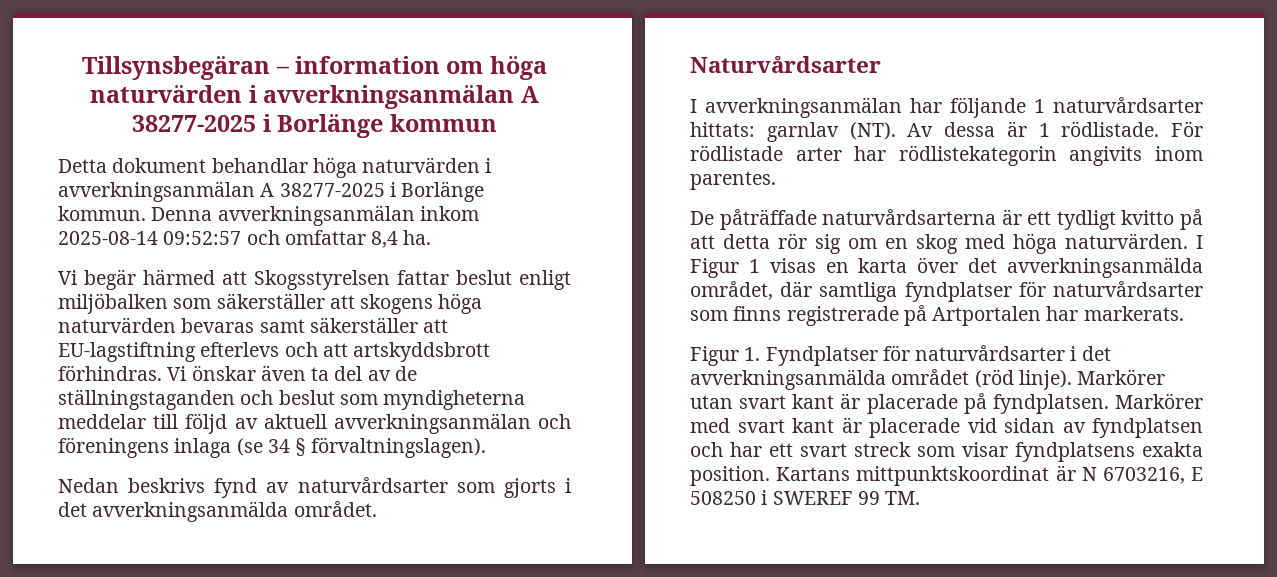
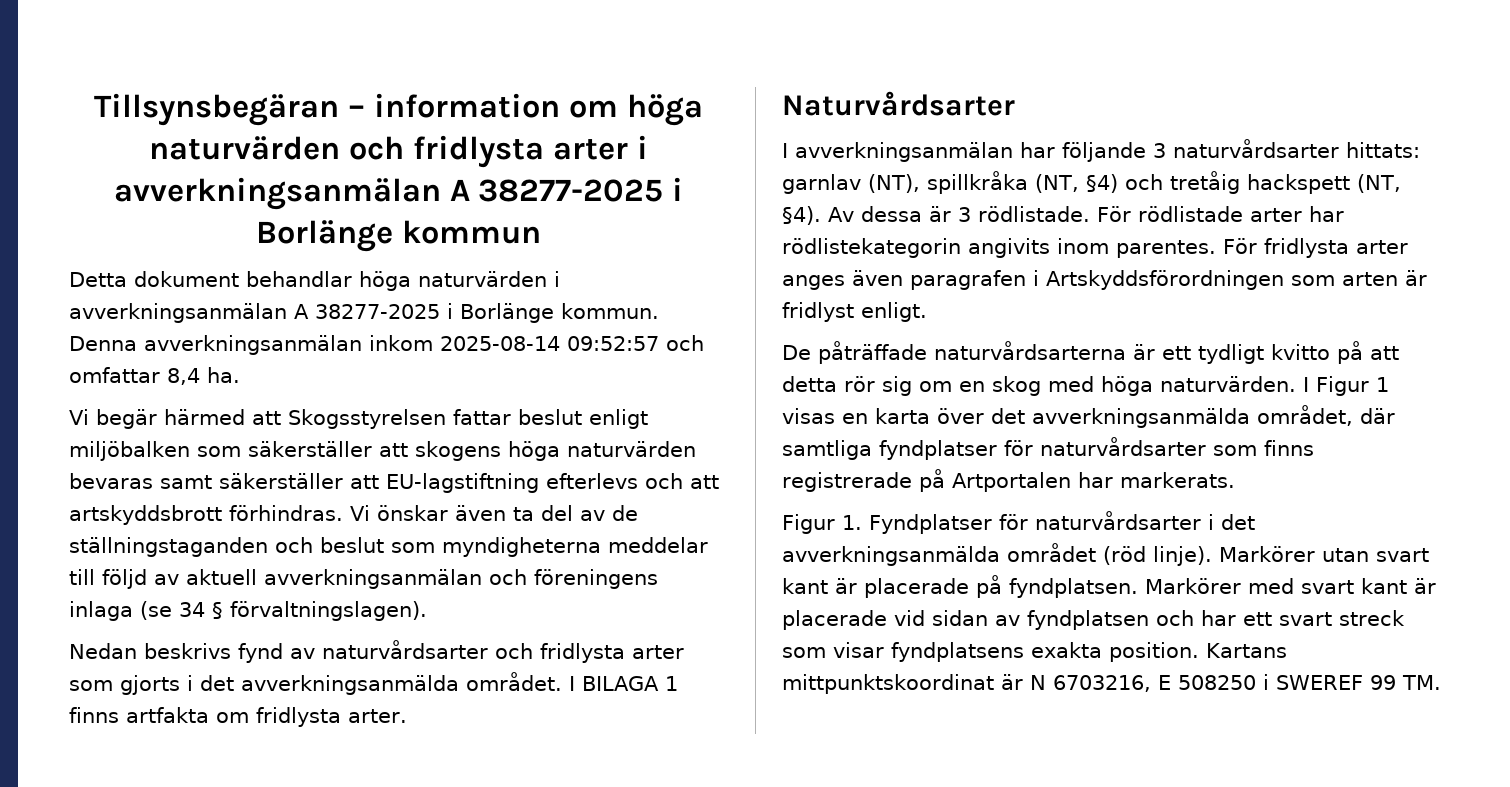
(243, 94) none -> [349,135,628,168] och fridlysta arter
(448, 485) none -> [495,643,684,663] och fridlysta arter
(377, 509) none -> [569,676,678,691] [69,707,407,727] I BILAGA 1 finns artfakta om fridlysta arter.
[1034,99,1045,113] 1 -> [1153,143,1166,158] 3
[849,122,896,140] (NT). -> [868,171,1401,194] [782,206,821,225] (NT), spillkråka (NT, §4) och tretåig hackspett (NT, §4).
[1038,123,1050,137] 1 -> [957,207,971,222] 3
(776, 180) none -> [1223,238,1408,258] [782,270,1427,290] [782,302,927,322] För fridlysta arter anges även paragrafen i Artskyddsförordningen som arten är fridlyst enligt.

